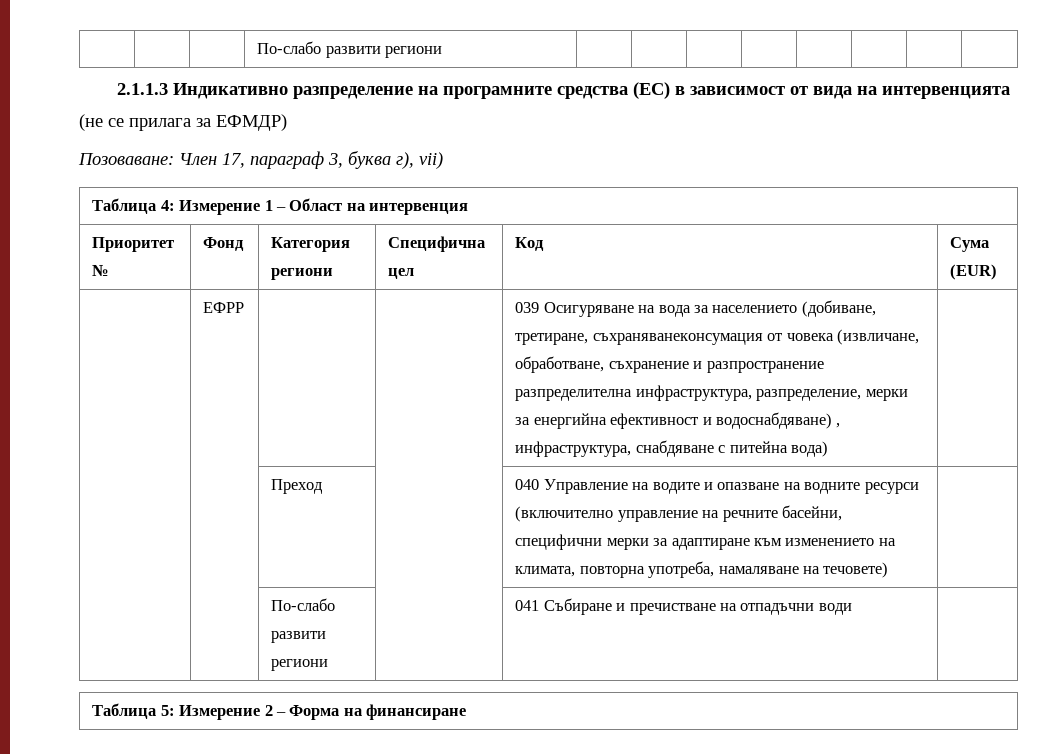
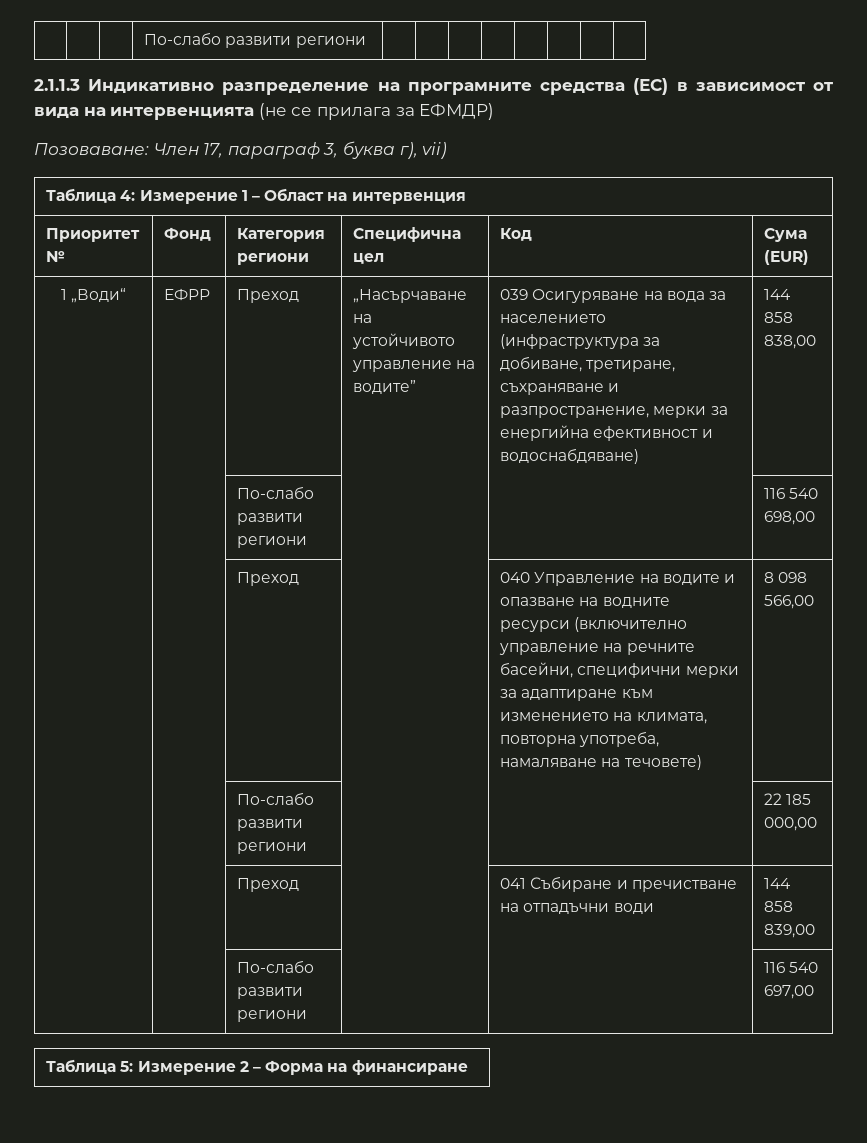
(998, 272) none -> [60,288,127,303] 1 „Води“
(245, 307) | -> [237,289,300,303] [353,289,468,303] [353,314,373,323] [352,333,456,349] [352,360,476,372] [353,380,417,394] Преход | „Насърчаване на устойчивото управление на водите”
[801,300,876,317] [515,329,919,345] [515,356,824,373] [515,385,862,401] (добиване, третиране, съхраняванеконсумация от човека (извличане, обработване, съхранение и разпространение разпределителна инфраструктура, разпределение, -> [500,334,661,349] [500,356,676,372] [500,383,620,395] [500,406,650,418] (инфраструктура за добиване, третиране, съхраняване и разпространение,
[836,423,841,428] [515,440,828,457] , инфраструктура, снабдяване с питейна вода) | -> [764,289,792,300] [764,312,794,323] [764,335,817,349] [237,486,315,499] [237,513,304,525] [237,536,308,548] [764,488,819,499] [764,511,816,525] | 144 858 838,00 // | | По-слабо развити региони | | | 116 540 698,00
[271,598,336,611] [271,631,327,643] [271,659,329,671] // | | По-слабо развити региони | | -> [764,572,808,583] [764,595,815,609] [237,792,315,805] [237,819,304,831] [237,842,308,854] [764,793,812,805] [764,817,818,831] [237,878,300,892] 8 098 566,00 // | | По-слабо развити региони | | | 22 185 000,00 // | | Преход | |
(852, 609) none -> [764,878,792,889] [764,901,794,912] [764,924,816,938] [237,960,315,973] [237,987,304,999] [237,1010,308,1022] [764,962,819,973] [764,985,815,999] 144 858 839,00 // | | По-слабо развити региони | | | 116 540 697,00

